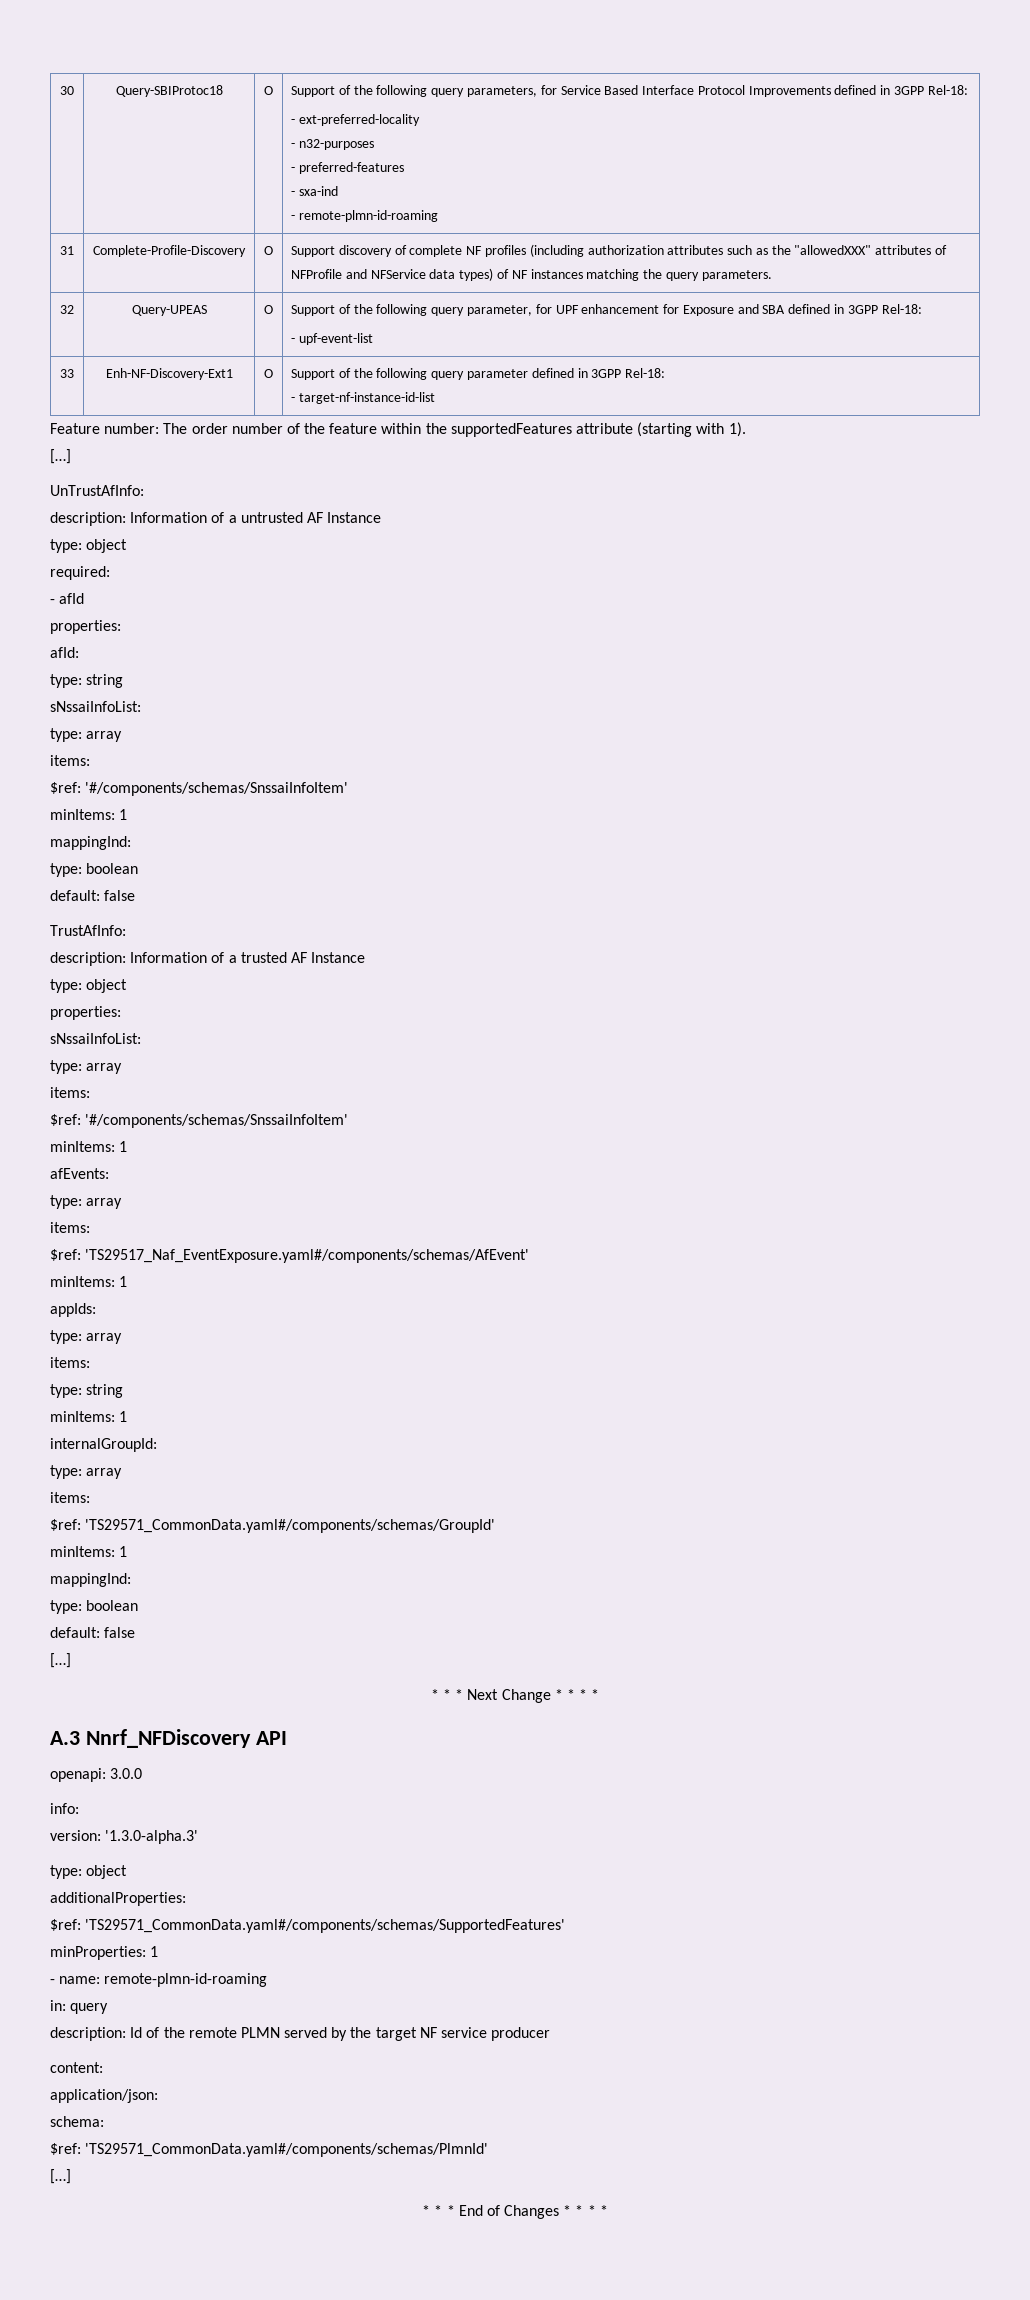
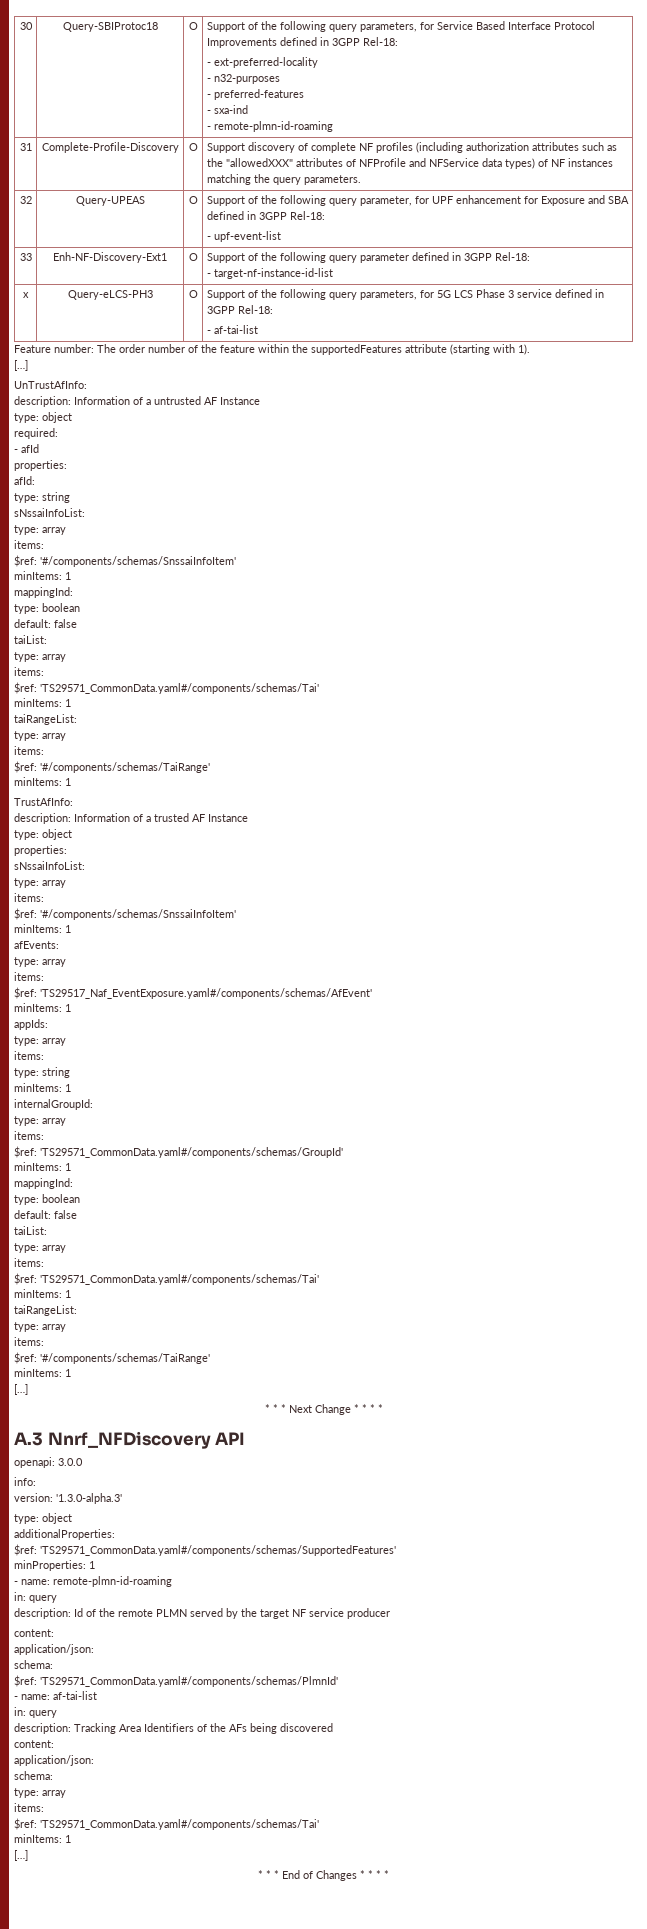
(435, 398) none -> [23,292,29,298] [67,290,153,300] [188,290,198,298] [206,289,604,300] [206,305,273,314] [206,325,258,334] // x | Query-eLCS-PH3 | O | Support of the following query parameters, for 5G LCS Phase 3 service defined in 3GPP Rel-18: // - af-tai-list
(136, 895) none -> [14,635,47,644] [14,652,66,662] [14,667,44,676] [14,682,319,694] [14,698,71,707] [14,714,77,725] [14,731,66,741] [14,746,44,755] [14,761,210,773] [14,777,71,786] // taiList: // type: array // items: // $ref: 'TS29571_CommonData.yaml#/components/schemas/Tai' // minItems: 1 // taiRangeList: // type: array // items: // $ref: '#/components/schemas/TaiRange' // minItems: 1
(136, 1632) none -> [14,1226,47,1235] [14,1243,66,1253] [14,1258,44,1267] [14,1273,319,1285] [14,1289,71,1298] [14,1305,77,1316] [14,1322,66,1332] [14,1337,44,1346] [14,1352,210,1364] [14,1368,71,1377] // taiList: // type: array // items: // $ref: 'TS29571_CommonData.yaml#/components/schemas/Tai' // minItems: 1 // taiRangeList: // type: array // items: // $ref: '#/components/schemas/TaiRange' // minItems: 1
(489, 2150) none -> [14,1691,97,1700] [14,1707,57,1718] [14,1723,333,1734] [14,1740,54,1748] [14,1755,94,1766] [14,1771,53,1780] [14,1788,66,1798] [14,1803,44,1812] [14,1818,319,1830] [14,1834,71,1843] // - name: af-tai-list // in: query // description: Tracking Area Identifiers of the AFs being discovered // content: // application/json: // schema: // type: array // items: // $ref: 'TS29571_CommonData.yaml#/components/schemas/Tai' // minItems: 1

